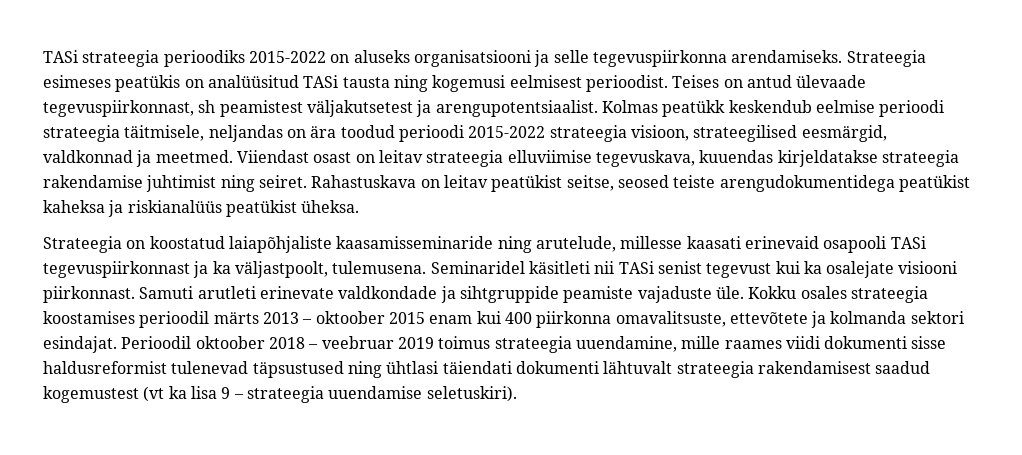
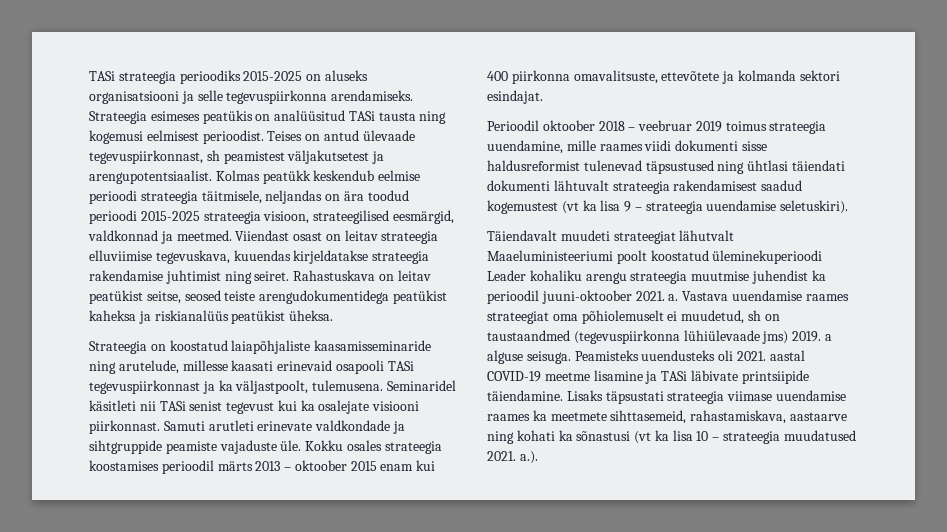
[248,51,326,63] 2015-2022 -> [243,71,303,81] 2015-2025
[468,126,546,138] 2015-2022 -> [140,211,200,221] 2015-2025
(117, 344) none -> (543, 97) //
(517, 394) none -> [487,230,735,244] [487,250,823,264] [487,270,826,284] [487,290,849,304] [487,310,780,324] [487,330,832,344] [487,350,805,364] [487,370,809,384] [487,390,846,404] [487,410,847,424] [487,430,856,444] [487,451,538,464] // Täiendavalt muudeti strateegiat lähutvalt Maaeluministeeriumi poolt koostatud üleminekuperioodi Leader kohaliku arengu strateegia muutmise juhendist ka perioodil juuni-oktoober 2021. a. Vastava uuendamise raames strateegiat oma põhiolemuselt ei muudetud, sh on taustaandmed (tegevuspiirkonna lühiülevaade jms) 2019. a alguse seisuga. Peamisteks uuendusteks oli 2021. aastal COVID-19 meetme lisamine ja TASi läbivate printsiipide täiendamine. Lisaks täpsustati strateegia viimase uuendamise raames ka meetmete sihttasemeid, rahastamiskava, aastaarve ning kohati ka sõnastusi (vt ka lisa 10 – strateegia muudatused 2021. a.).

